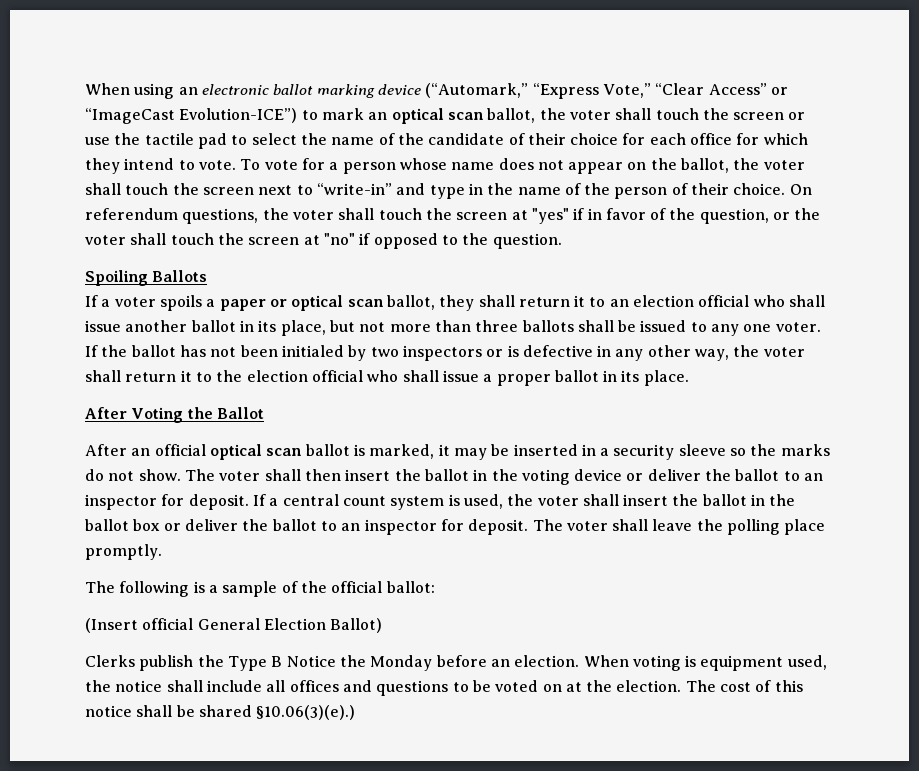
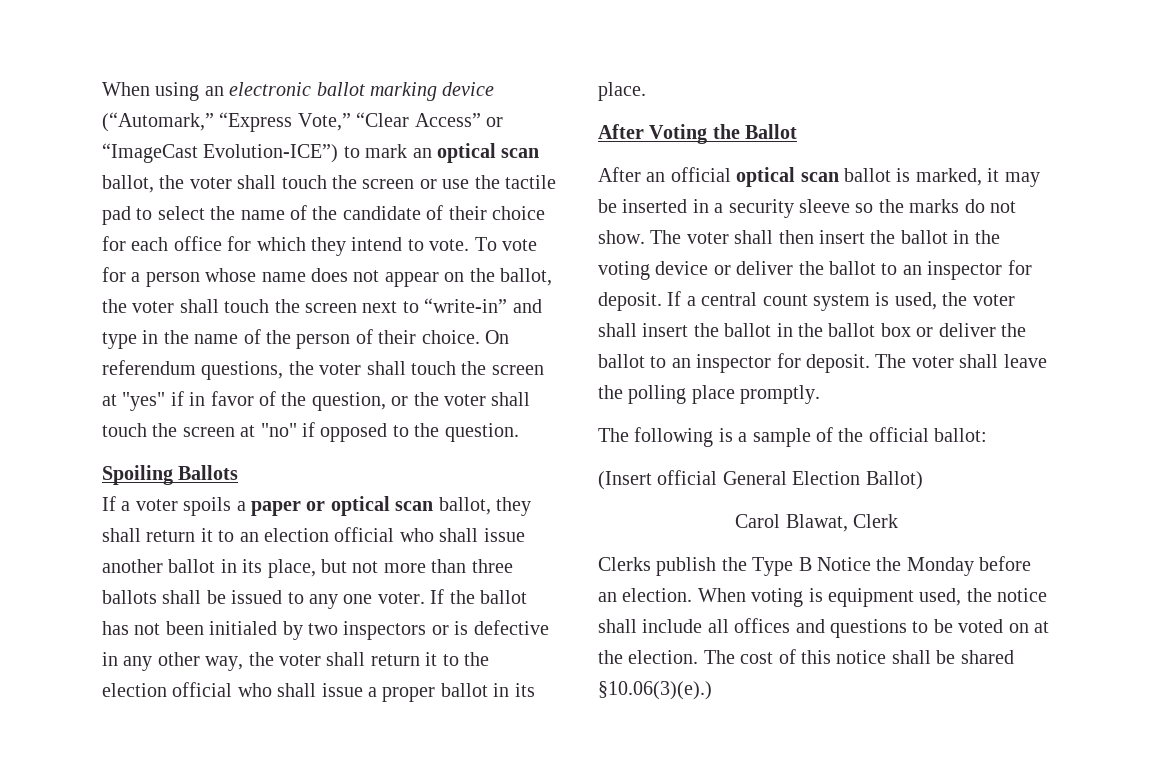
(383, 625) none -> [735,514,898,532] // Carol Blawat, Clerk

